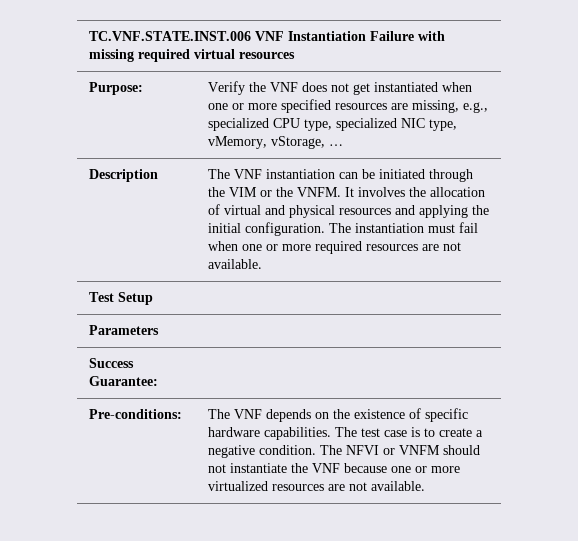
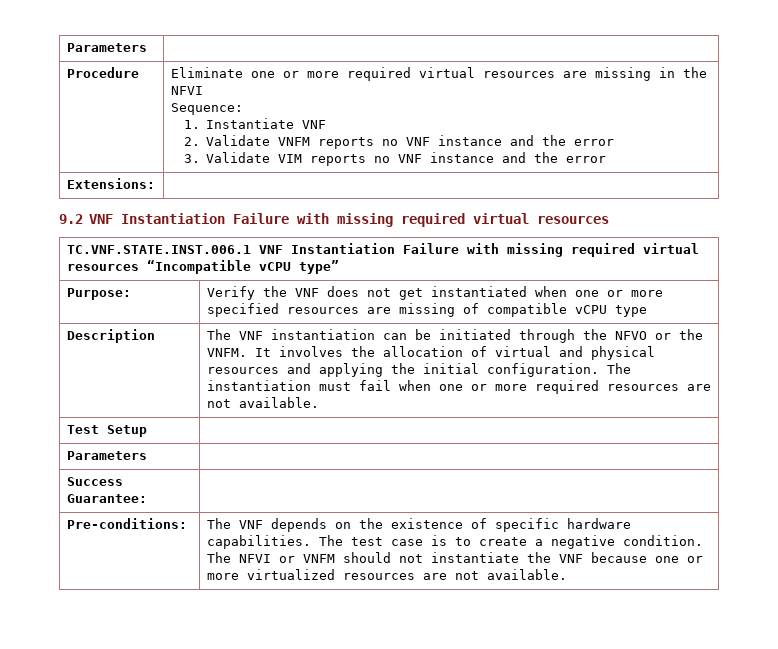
[88,31,445,41] [88,49,295,62] TC.VNF.STATE.INST.006 VNF Instantiation Failure with missing required virtual resources -> [66,43,147,52] [66,67,139,78] [170,67,707,81] [170,86,203,95] [170,103,243,115] [183,118,326,129] [183,135,614,149] [183,152,606,166] [66,178,155,189] [59,213,610,227] [66,243,699,257] [66,260,339,274] Parameters | // Procedure | Eliminate one or more required virtual resources are missing in the NFVI // Sequence: // 1. Instantiate VNF // 2. Validate VNFM reports no VNF instance and the error // 3. Validate VIM reports no VNF instance and the error // Extensions: | // 9.2 VNF Instantiation Failure with missing required virtual resources // TC.VNF.STATE.INST.006.1 VNF Instantiation Failure with missing required virtual resources “Incompatible vCPU type”
[411,100,488,113] [207,118,457,131] [207,136,343,149] missing, e.g., specialized CPU type, specialized NIC type, vMemory, vStorage, … -> [398,303,647,317] missing of compatible vCPU type
[228,187,257,197] VIM -> [614,331,647,340] NFVO

